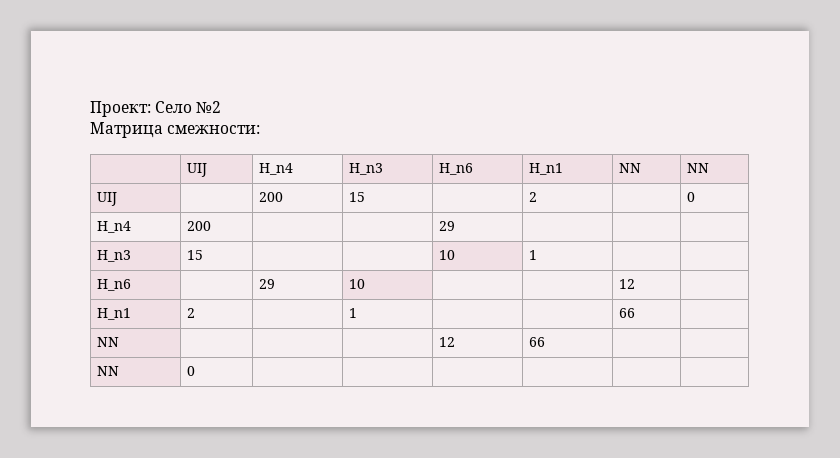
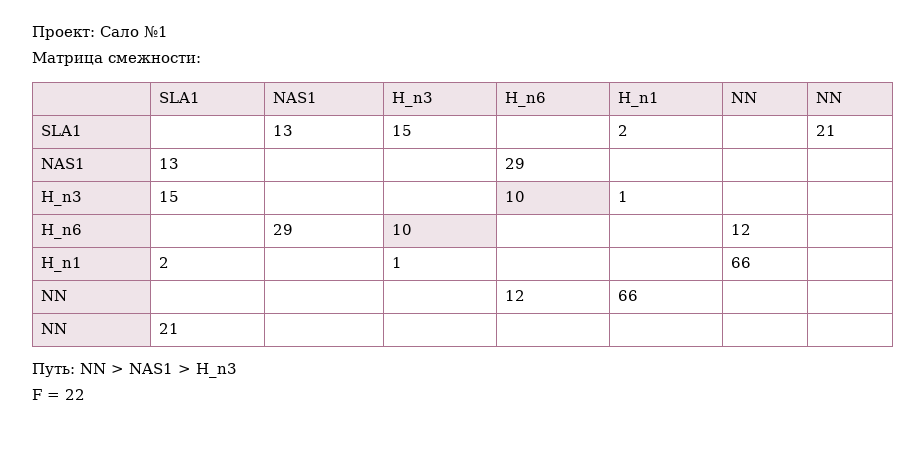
[155,101,222,113] Село №2 -> [100,26,168,38] Сало №1
[187,163,208,177] [259,163,294,175] UIJ | H_n4 -> [158,92,200,103] [272,92,317,103] SLA1 | NAS1
[97,192,118,206] [259,192,284,202] UIJ | | 200 -> [40,125,82,136] [272,125,293,136] SLA1 | | 13
[687,192,696,202] [97,221,132,233] [187,221,212,231] 0 // H_n4 | 200 -> [815,125,836,136] [40,158,85,169] [158,158,179,169] 21 // NAS1 | 13
[187,366,196,376] 0 | | | | | | -> [158,323,179,334] [32,363,237,378] [32,389,85,400] 21 | | | | | | // Путь: NN > NAS1 > H_n3 // F = 22

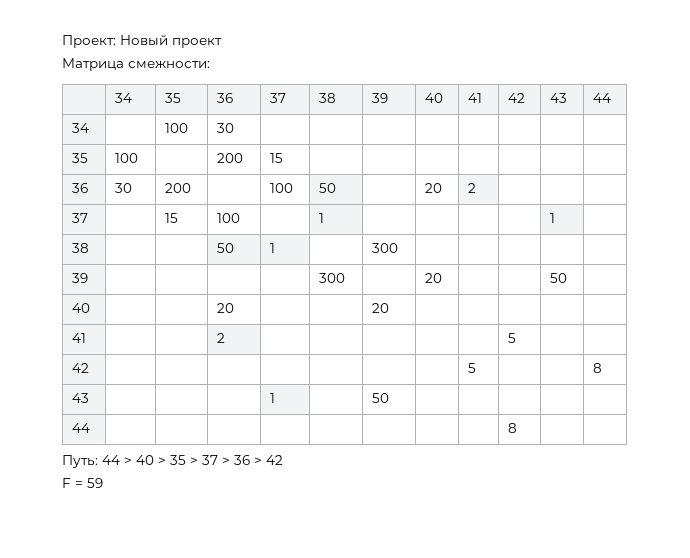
[100,26,168,38] Сало №1 -> [120,35,222,48] Новый проект
[158,92,200,103] [272,92,317,103] [391,92,433,107] [504,92,546,107] [617,92,659,107] [730,92,757,103] [815,92,842,103] [40,125,82,136] [272,125,293,136] [391,125,412,136] [617,125,628,136] [815,125,836,136] [40,158,85,169] [158,158,179,169] [504,158,525,169] [40,191,82,206] [158,191,179,202] [504,191,525,202] [617,191,628,202] [40,224,82,239] [272,224,293,235] [391,224,412,235] [730,224,751,235] [40,257,82,272] [158,257,169,268] [391,257,402,268] [730,257,751,268] [40,290,67,301] [504,290,525,301] [617,290,638,301] [40,323,67,334] [158,323,179,334] [32,363,237,378] SLA1 | NAS1 | H_n3 | H_n6 | H_n1 | NN | NN // SLA1 | | 13 | 15 | | 2 | | 21 // NAS1 | 13 | | | 29 | | | // H_n3 | 15 | | | 10 | 1 | | // H_n6 | | 29 | 10 | | | 12 | // H_n1 | 2 | | 1 | | | 66 | // NN | | | | 12 | 66 | | // NN | 21 | | | | | | // Путь: NN > NAS1 > H_n3 -> [115,93,133,103] [165,93,182,103] [217,93,234,103] [270,93,287,103] [319,93,337,103] [372,93,389,103] [425,93,444,103] [468,93,483,103] [508,93,526,103] [550,93,568,103] [593,93,612,103] [72,123,90,133] [165,123,189,133] [217,123,235,133] [72,153,89,163] [115,153,139,163] [217,153,244,163] [270,153,284,163] [72,183,89,193] [115,183,133,193] [165,183,192,193] [270,183,294,193] [319,183,337,193] [425,183,443,193] [468,183,477,193] [72,213,89,223] [165,213,179,223] [217,213,241,223] [319,213,325,223] [550,213,556,223] [72,243,90,253] [217,243,235,253] [270,243,276,253] [372,243,399,253] [72,273,89,283] [319,273,346,283] [425,273,443,283] [550,273,568,283] [72,303,91,313] [217,303,235,313] [372,303,390,313] [72,333,87,343] [217,333,226,343] [508,333,517,343] [72,363,90,373] [468,363,477,373] [593,363,603,373] [72,393,90,403] [270,393,276,403] [372,393,390,403] [72,423,91,433] [508,423,518,433] [62,455,283,468] 34 | 35 | 36 | 37 | 38 | 39 | 40 | 41 | 42 | 43 | 44 // 34 | | 100 | 30 | | | | | | | | // 35 | 100 | | 200 | 15 | | | | | | | // 36 | 30 | 200 | | 100 | 50 | | 20 | 2 | | | // 37 | | 15 | 100 | | 1 | | | | | 1 | // 38 | | | 50 | 1 | | 300 | | | | | // 39 | | | | | 300 | | 20 | | | 50 | // 40 | | | 20 | | | 20 | | | | | // 41 | | | 2 | | | | | | 5 | | // 42 | | | | | | | | 5 | | | 8 // 43 | | | | 1 | | 50 | | | | | // 44 | | | | | | | | | 8 | | // Путь: 44 > 40 > 35 > 37 > 36 > 42
[65,389,85,400] 22 -> [87,478,103,488] 59

